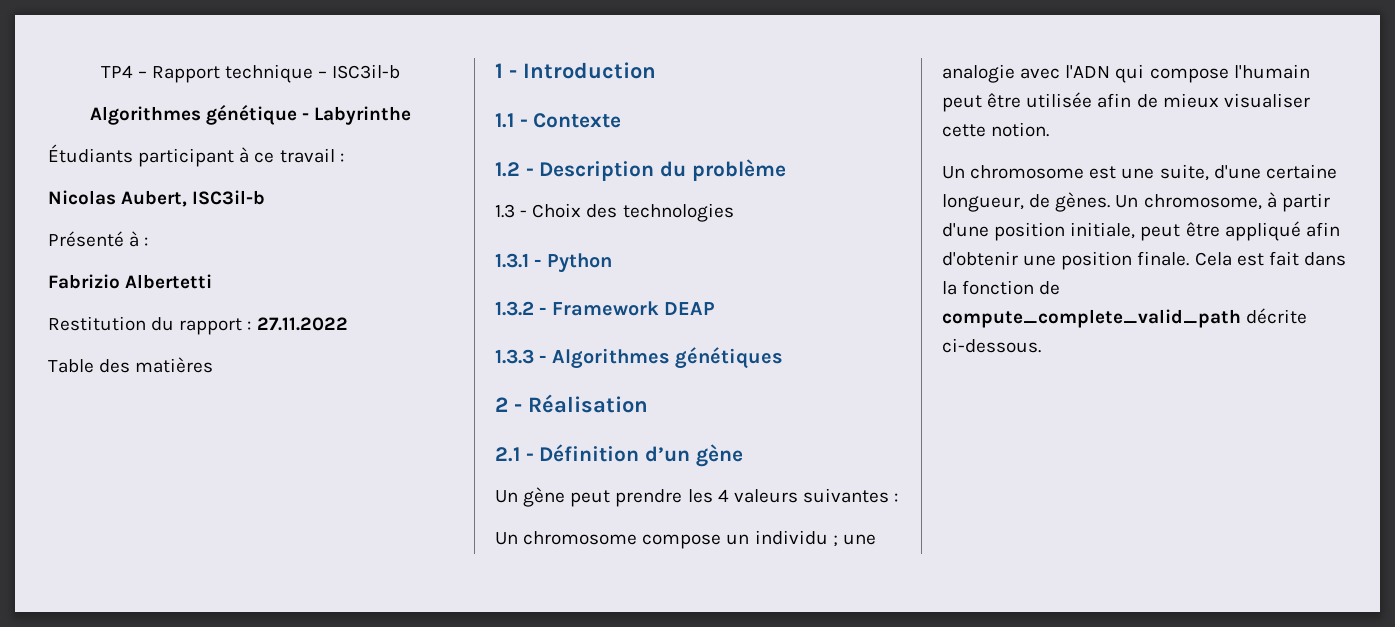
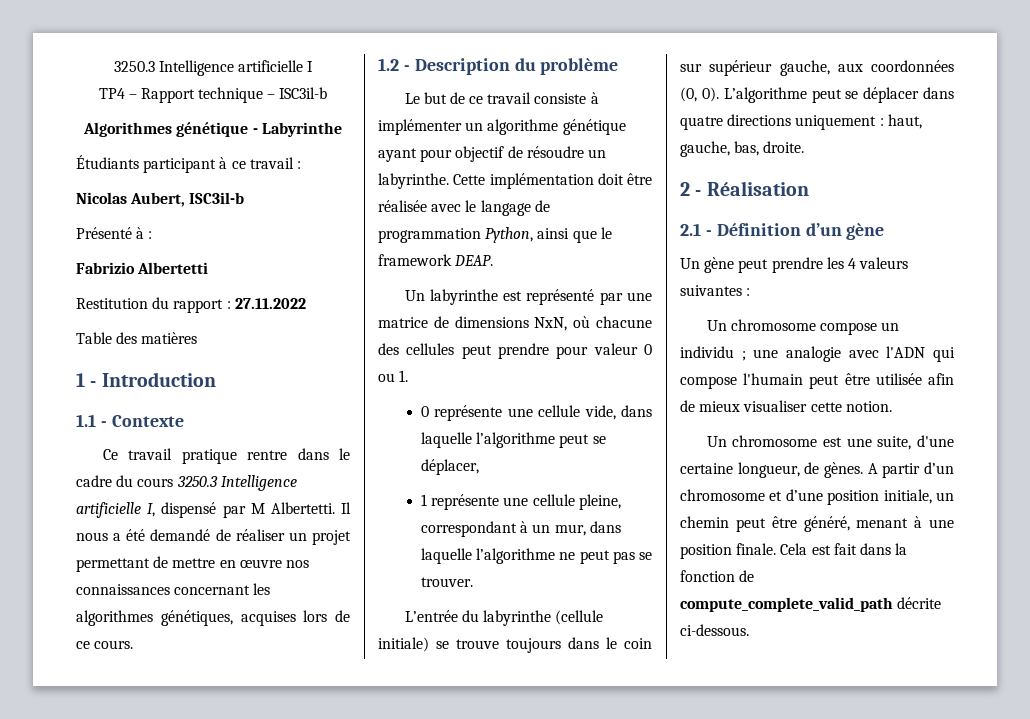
(100, 71) none -> [113,60,314,76] 3250.3 Intelligence artificielle I //
(622, 120) none -> [102,448,350,464] [76,475,297,491] [76,502,351,518] [76,529,351,545] [76,556,309,572] [76,583,271,595] [76,610,350,626] [76,640,134,649] // Ce travail pratique rentre dans le cadre du cours 3250.3 Intelligence artificielle I, dispensé par M Albertetti. Il nous a été demandé de réaliser un projet permettant de mettre en œuvre nos connaissances concernant les algorithmes génétiques, acquises lors de ce cours.
[495,203,734,222] [495,253,612,273] [495,301,716,316] [495,347,784,369] 1.3 - Choix des technologies // 1.3.1 - Python // 1.3.2 - Framework DEAP // 1.3.3 - Algorithmes génétiques -> [404,92,599,104] [378,119,626,135] [378,146,606,162] [378,173,652,189] [378,200,550,216] [378,227,612,243] [378,254,494,266] [404,289,652,305] [378,316,652,331] [378,343,652,359] [378,370,409,382] [420,405,652,421] [420,432,606,448] [420,459,479,475] [420,494,621,510] [420,521,621,537] [420,548,652,564] [420,577,473,587] [404,610,604,626] [378,637,652,653] [680,60,954,76] [680,87,954,103] [680,114,922,130] [680,141,805,157] Le but de ce travail consiste à implémenter un algorithme génétique ayant pour objectif de résoudre un labyrinthe. Cette implémentation doit être réalisée avec le langage de programmation Python, ainsi que le framework DEAP. // Un labyrinthe est représenté par une matrice de dimensions NxN, où chacune des cellules peut prendre pour valeur 0 ou 1. // 0 représente une cellule vide, dans laquelle l’algorithme peut se déplacer, // 1 représente une cellule pleine, correspondant à un mur, dans laquelle l’algorithme ne peut pas se trouver. // L’entrée du labyrinthe (cellule initiale) se trouve toujours dans le coin sur supérieur gauche, aux coordonnées (0, 0). L’algorithme peut se déplacer dans quatre directions uniquement : haut, gauche, bas, droite.
[1115,192,1330,212] [942,221,1340,241] [942,251,1018,266] Un chromosome, à partir d'une position initiale, peut être appliqué afin d'obtenir -> [867,462,954,478] [680,489,954,505] [680,516,923,532] A partir d’un chromosome et d’une position initiale, un chemin peut être généré, menant à

